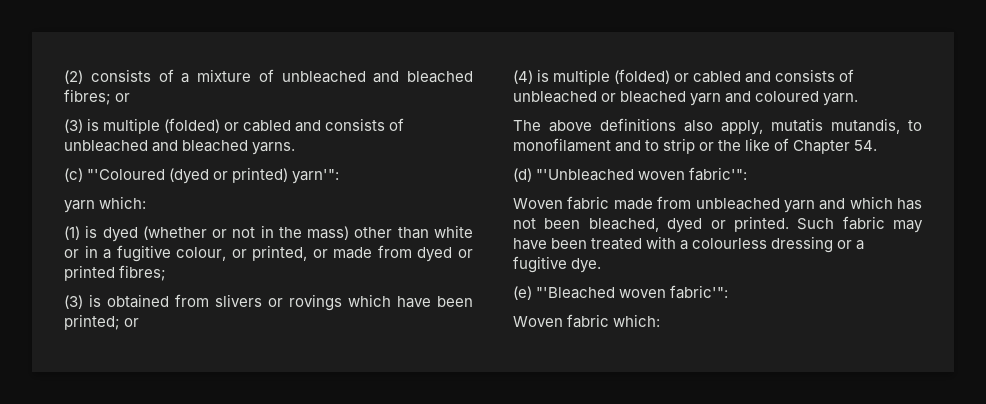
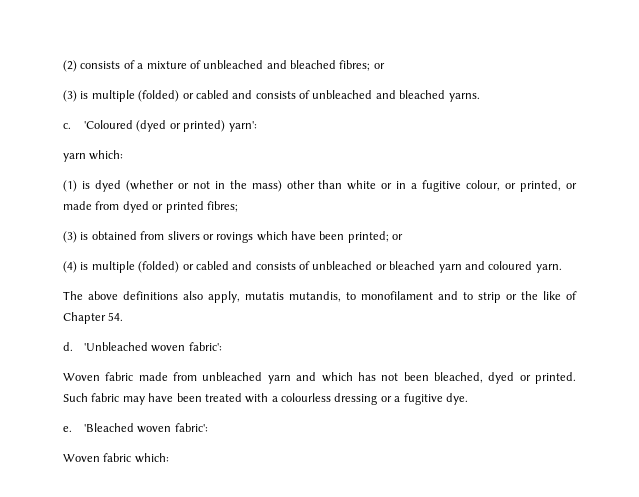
[64,168,166,182] (c) "'Coloured -> [63,120,134,129] c. 'Coloured
[292,169,340,184] yarn'": -> [228,121,257,132] yarn':
[513,167,748,182] (d) "'Unbleached woven fabric'": -> [63,342,222,352] d. 'Unbleached woven fabric':
[513,285,729,300] (e) "'Bleached woven fabric'": -> [63,423,208,433] e. 'Bleached woven fabric':

